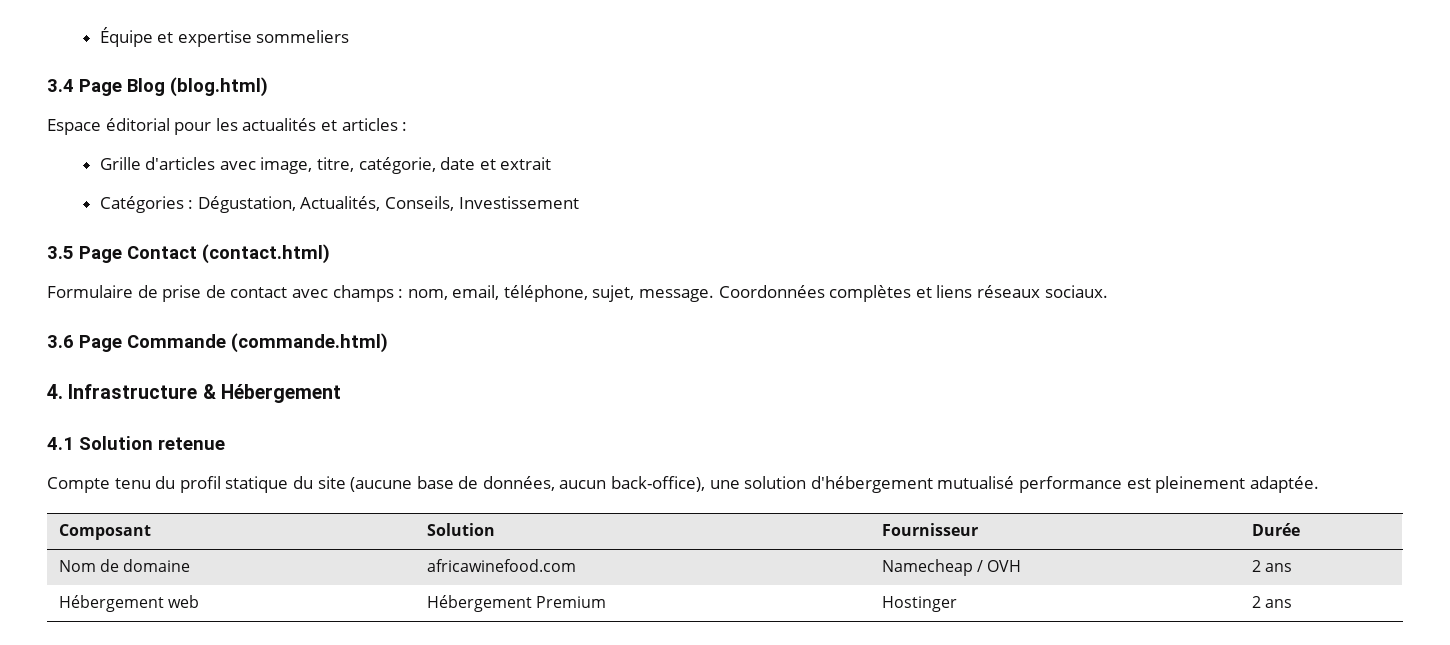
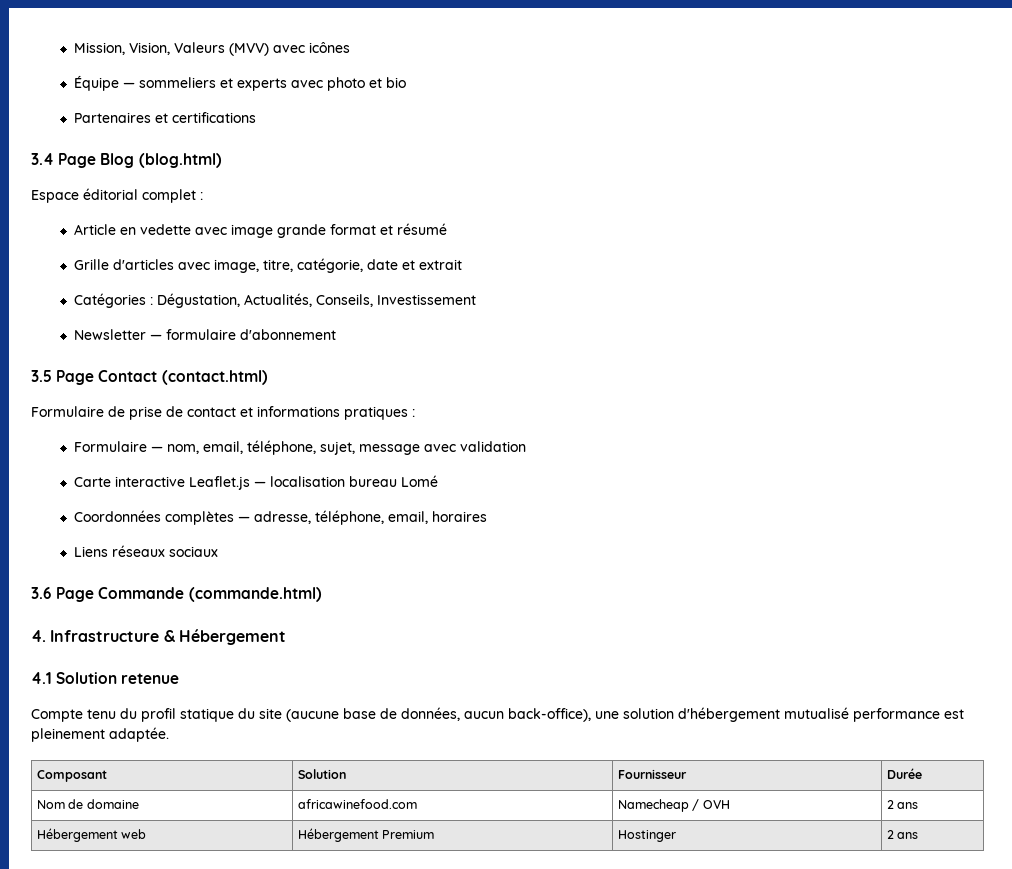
[99,27,350,47] Équipe et expertise sommeliers -> [73,42,350,56] [73,75,406,91] [73,112,256,123] Mission, Vision, Valeurs (MVV) avec icônes // Équipe — sommeliers et experts avec photo et bio // Partenaires et certifications
[174,118,408,135] pour les actualités et articles : -> [142,189,203,203] [73,223,447,238] complet : // Article en vedette avec image grande format et résumé
(579, 202) none -> [73,329,336,340] // Newsletter — formulaire d'abonnement
[291,285,404,302] avec champs : -> [240,406,415,420] [73,441,163,452] et informations pratiques : // Formulaire —
[639,285,1108,302] message. Coordonnées complètes et liens réseaux sociaux. -> [358,441,526,455] [73,475,438,490] [73,510,487,525] [73,545,218,557] message avec validation // Carte interactive Leaflet.js — localisation bureau Lomé // Coordonnées complètes — adresse, téléphone, email, horaires // Liens réseaux sociaux

